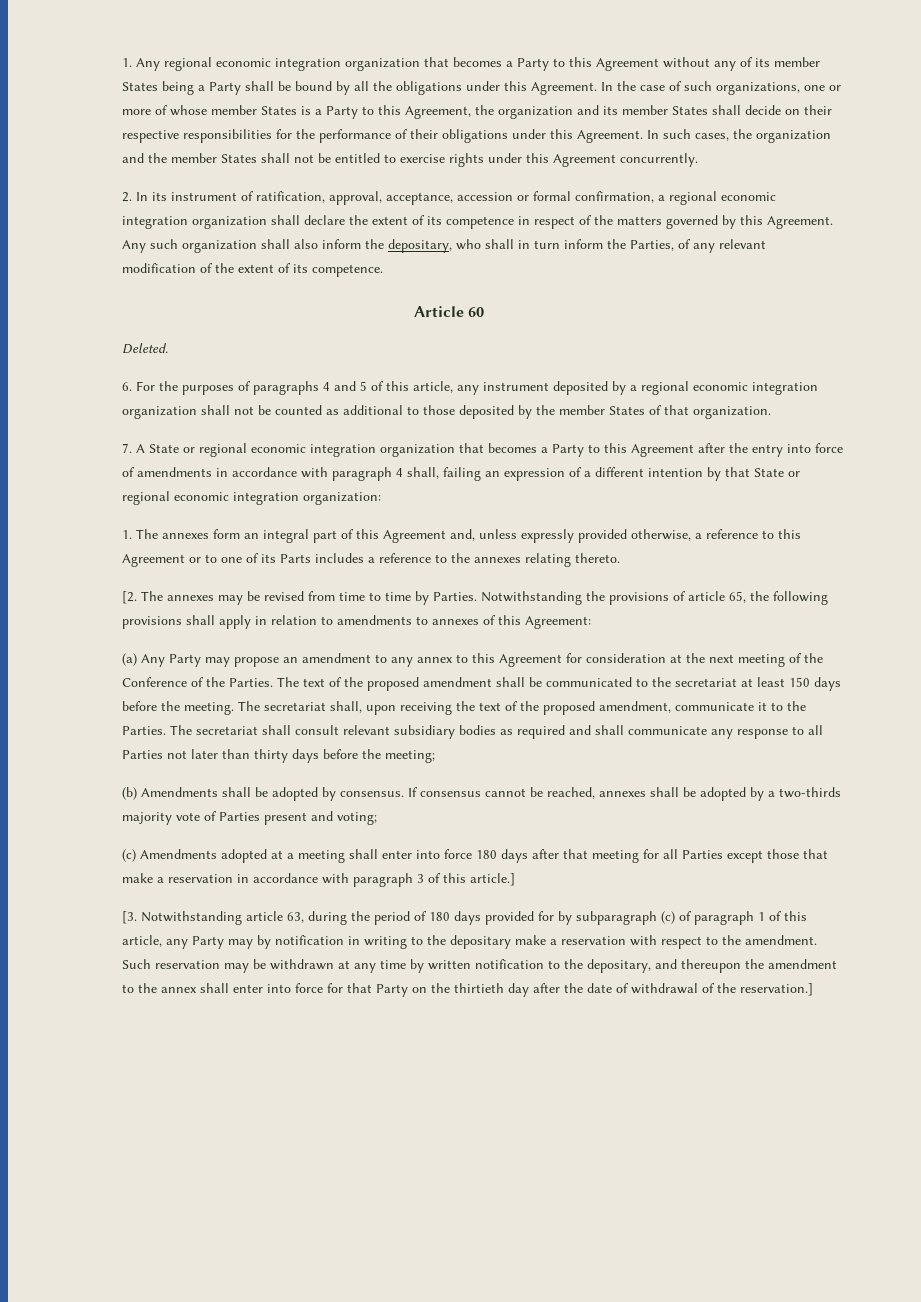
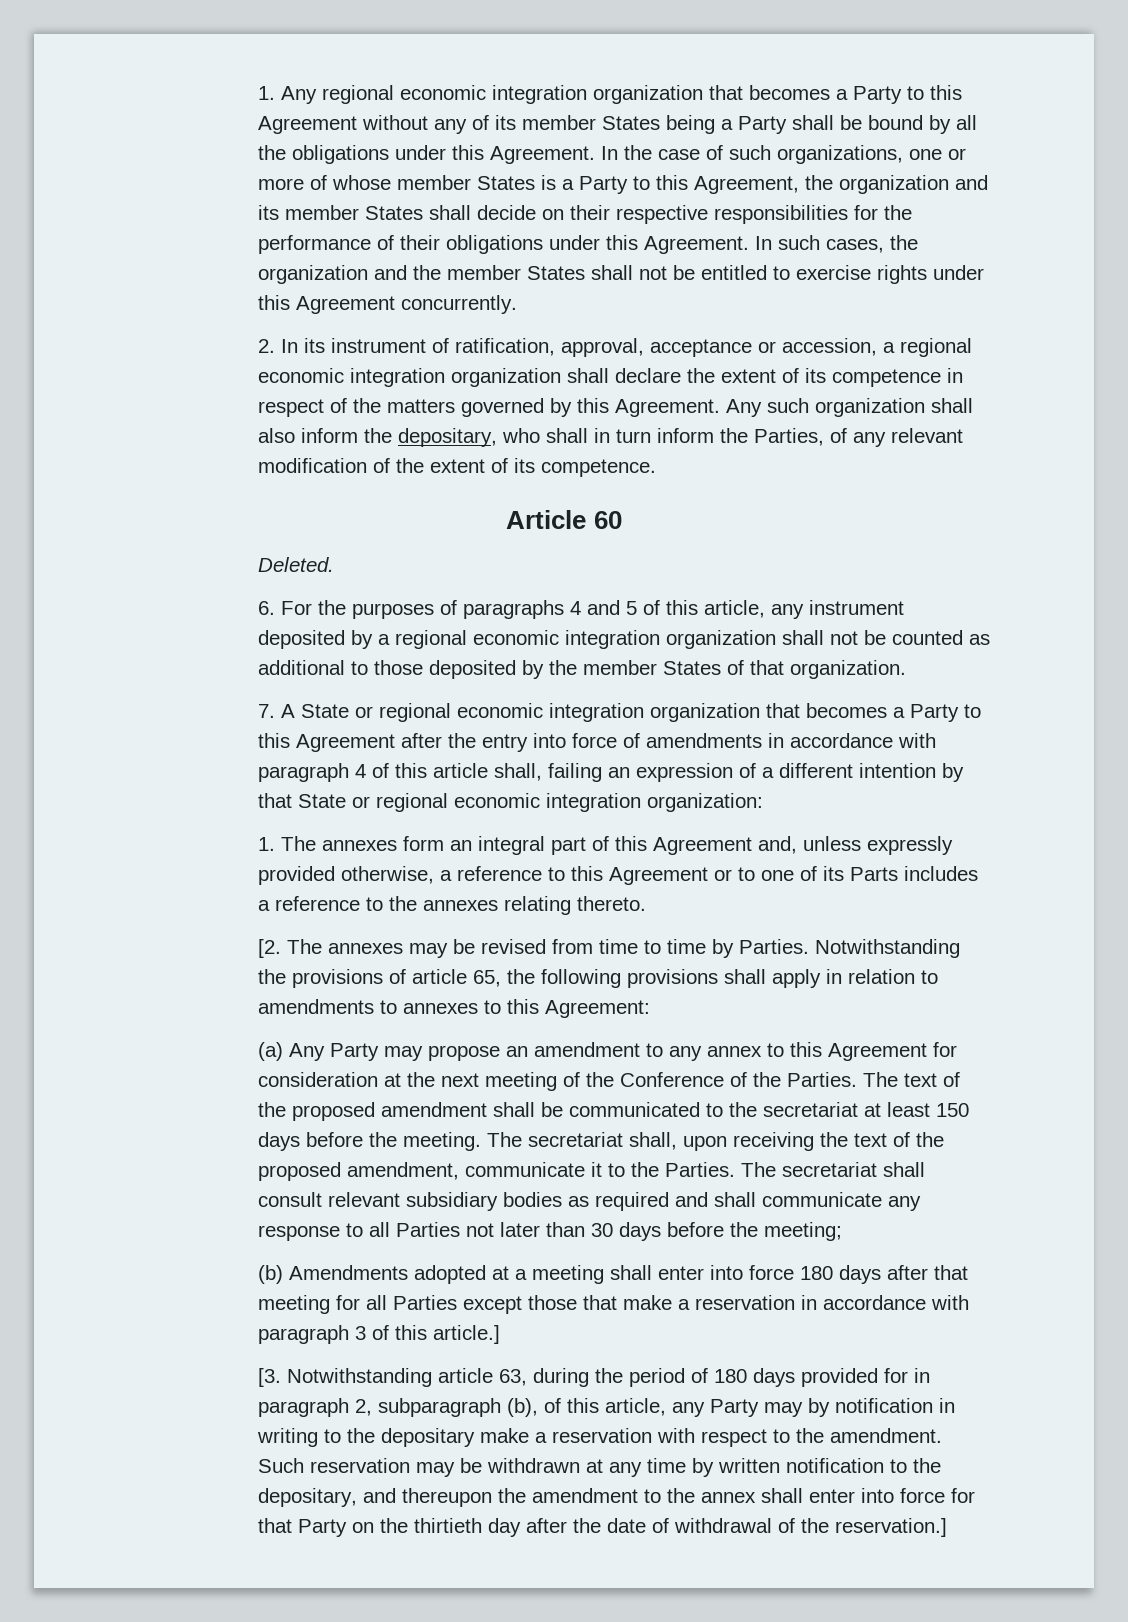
[386,191,655,205] acceptance, accession or formal confirmation, -> [649,338,877,357] acceptance or accession,
(404, 472) none -> [371,763,488,778] of this article
[483,615,497,625] of -> [483,1000,501,1014] to
[254,749,289,763] thirty -> [590,1223,613,1237] 30
[222,787,842,801] [122,811,378,825] [122,849,218,862] shall be adopted by consensus. If consensus cannot be reached, annexes shall be adopted by a two-thirds majority vote of Parties present and voting; // (c) Amendments -> (408, 1272) none
[558,911,766,925] by subparagraph (c) of paragraph 1 -> [913,1368,930,1383] [257,1398,538,1417] in paragraph 2, subparagraph (b),

